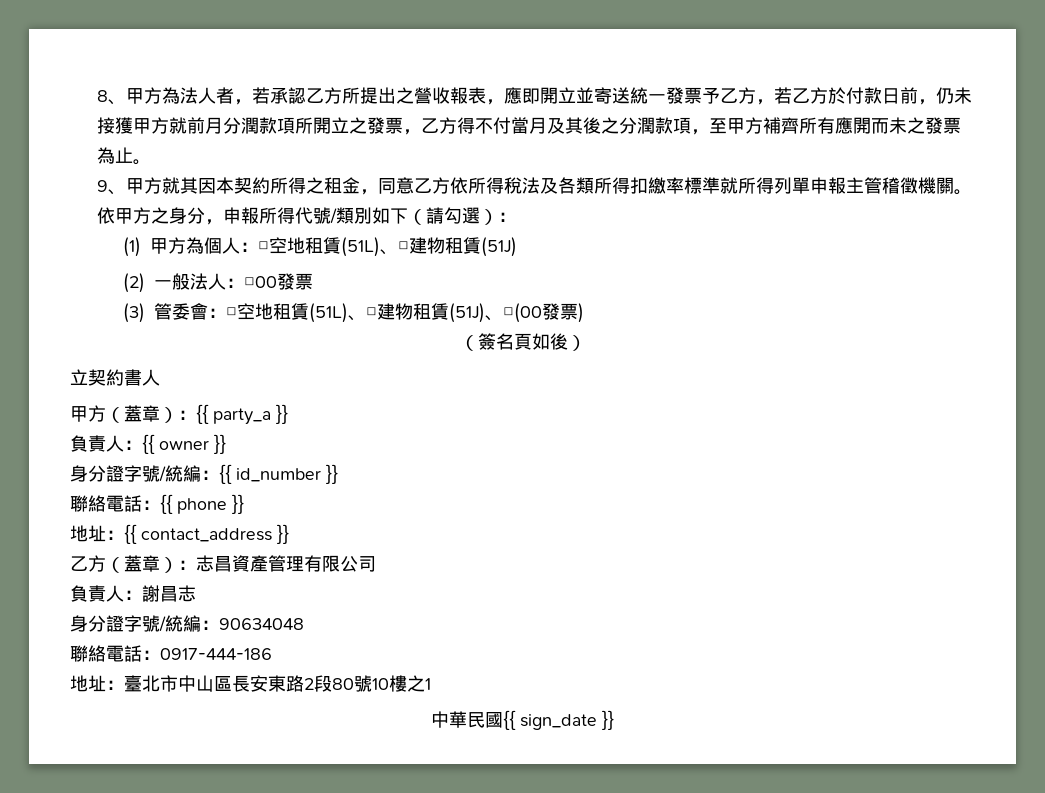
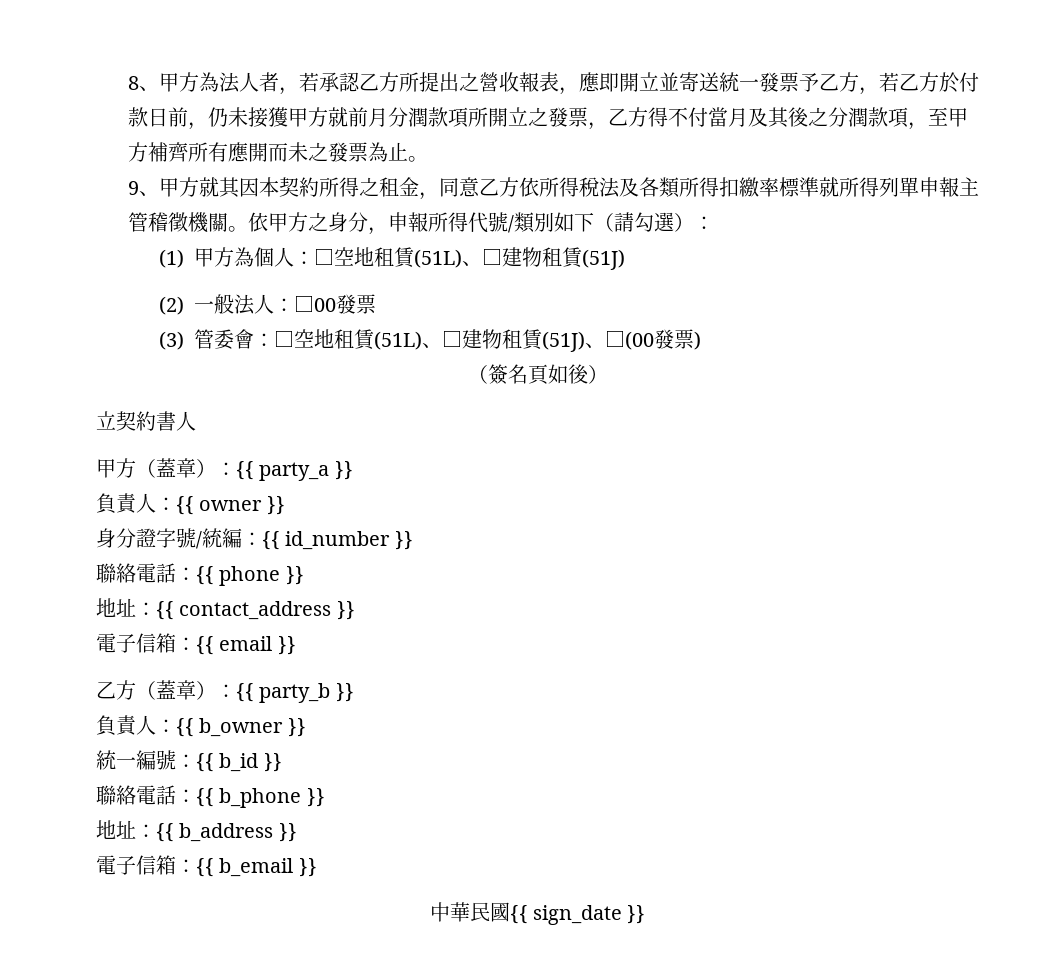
[70,555,376,573] [70,585,196,602] [70,615,304,632] [70,645,272,662] [70,675,431,692] 乙方（蓋章）：志昌資產管理有限公司 // 負責人：謝昌志 // 身分證字號/統編：90634048 // 聯絡電話：0917-444-186 // 地址：臺北市中山區長安東路2段80號10樓之1 -> [96,633,296,655] [96,680,354,703] [96,715,306,737] [96,750,282,772] [96,785,325,808] [96,820,297,842] [96,855,317,877] 電子信箱：{{ email }} // 乙方（蓋章）：{{ party_b }} // 負責人：{{ b_owner }} // 統一編號：{{ b_id }} // 聯絡電話：{{ b_phone }} // 地址：{{ b_address }} // 電子信箱：{{ b_email }}

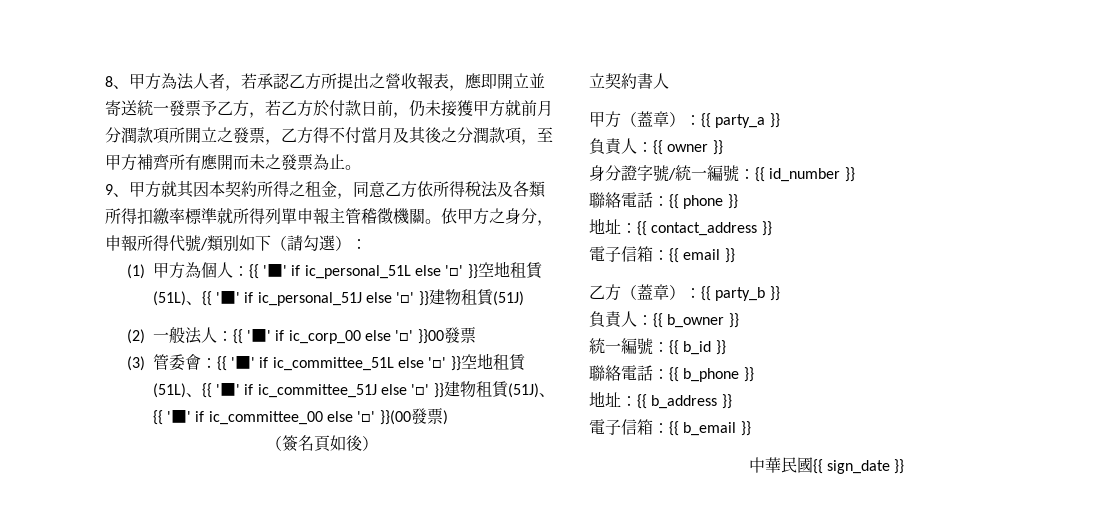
[314,247,503,268] □空地租賃(51L)、□ -> [248,261,543,279] [152,291,429,306] {{ '■' if ic_personal_51L else '□' }}空地租賃(51L)、{{ '■' if ic_personal_51J else '□' }}
[294,294,377,314] [159,329,655,352] □00發票 // (3)管委會：□空地租賃(51L)、□建物租賃(51J)、□(00 -> [232,327,476,344] [126,353,526,371] [152,381,555,398] [152,410,411,425] {{ '■' if ic_corp_00 else '□' }}00發票 // (3)管委會：{{ '■' if ic_committee_51L else '□' }}空地租賃(51L)、{{ '■' if ic_committee_51J else '□' }}建物租賃(51J)、{{ '■' if ic_committee_00 else '□' }}(00
[222,528,242,548] 編 -> [691,165,739,182] 一編號

